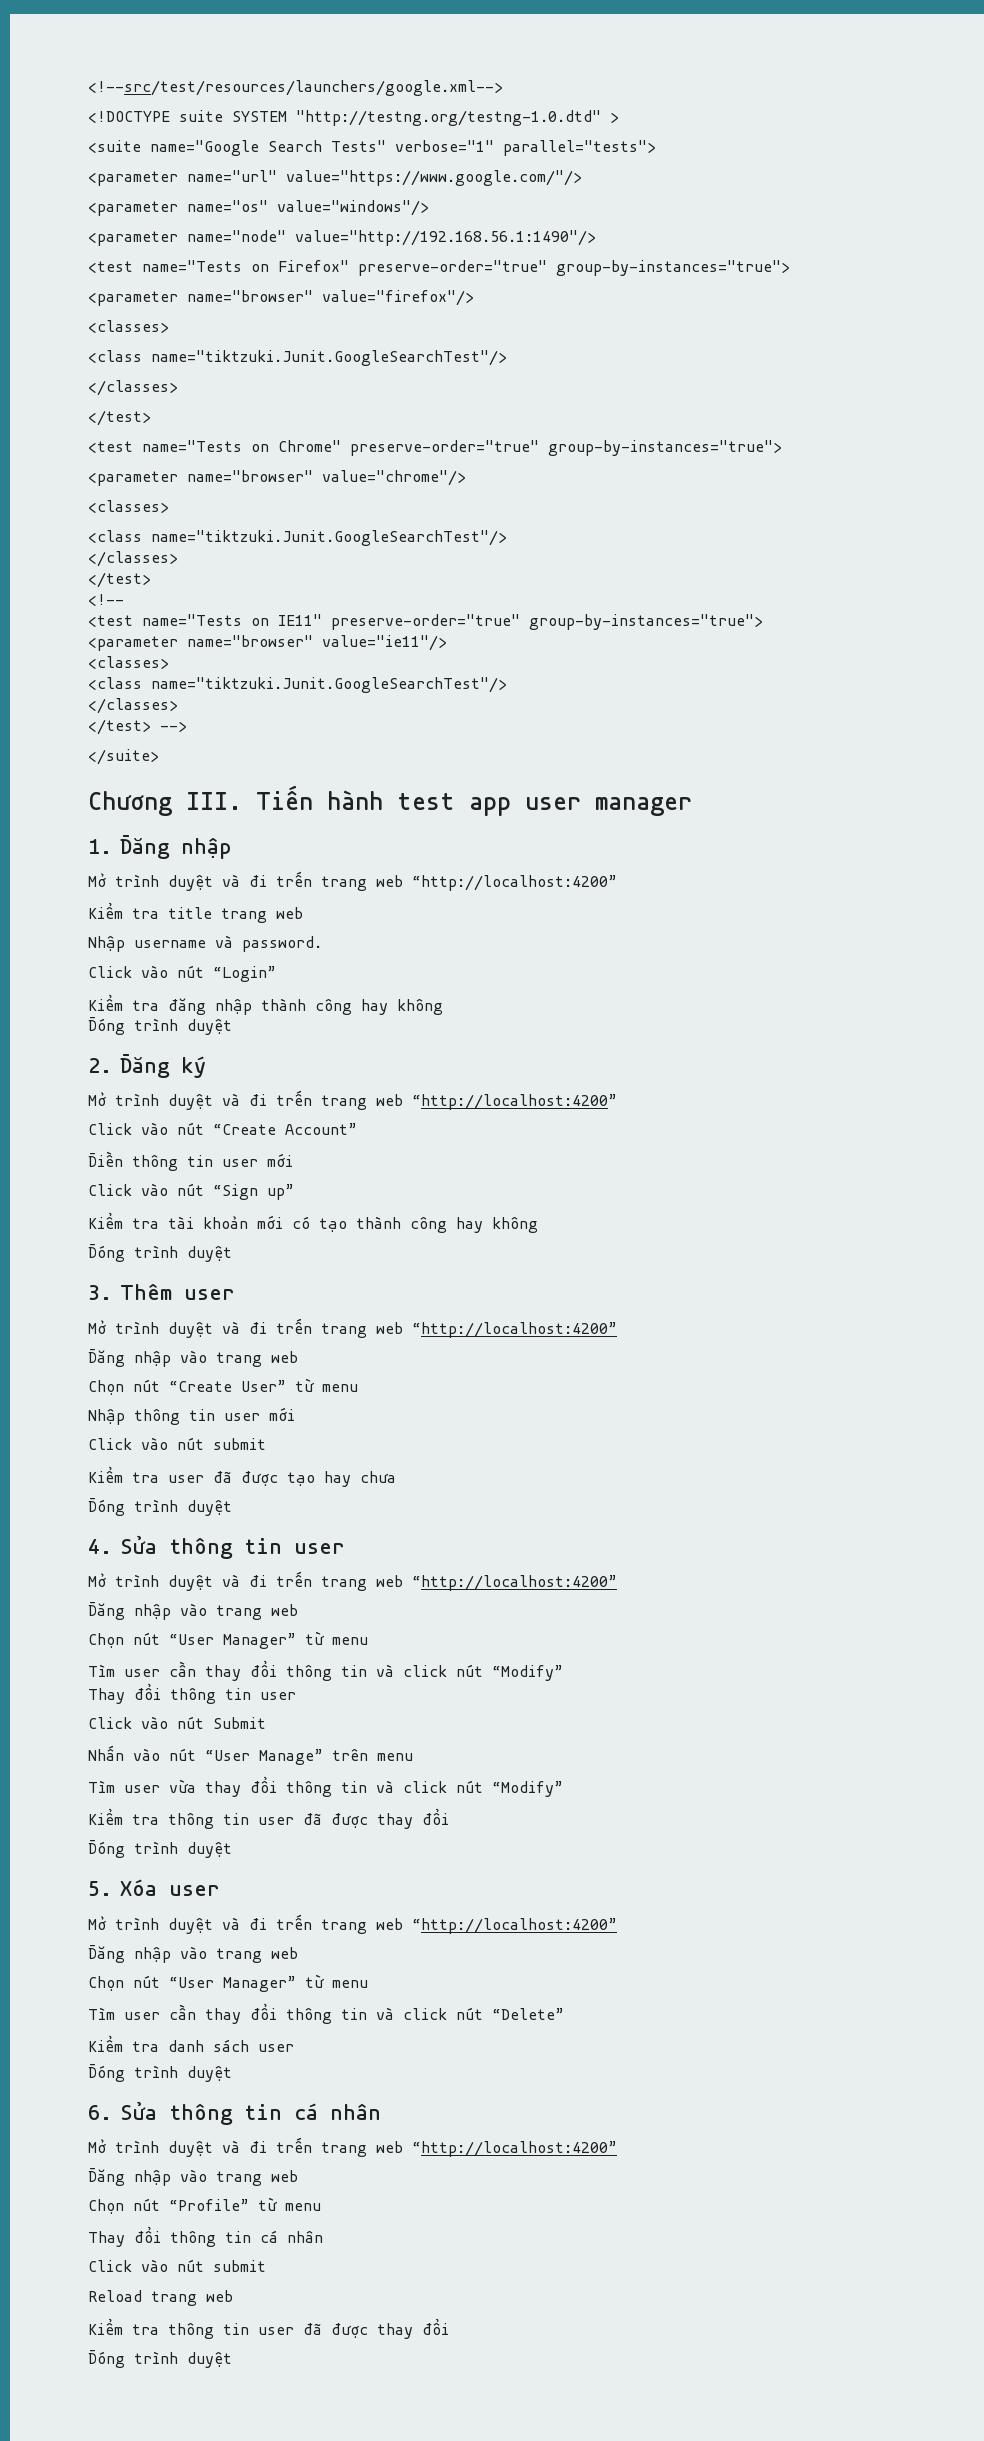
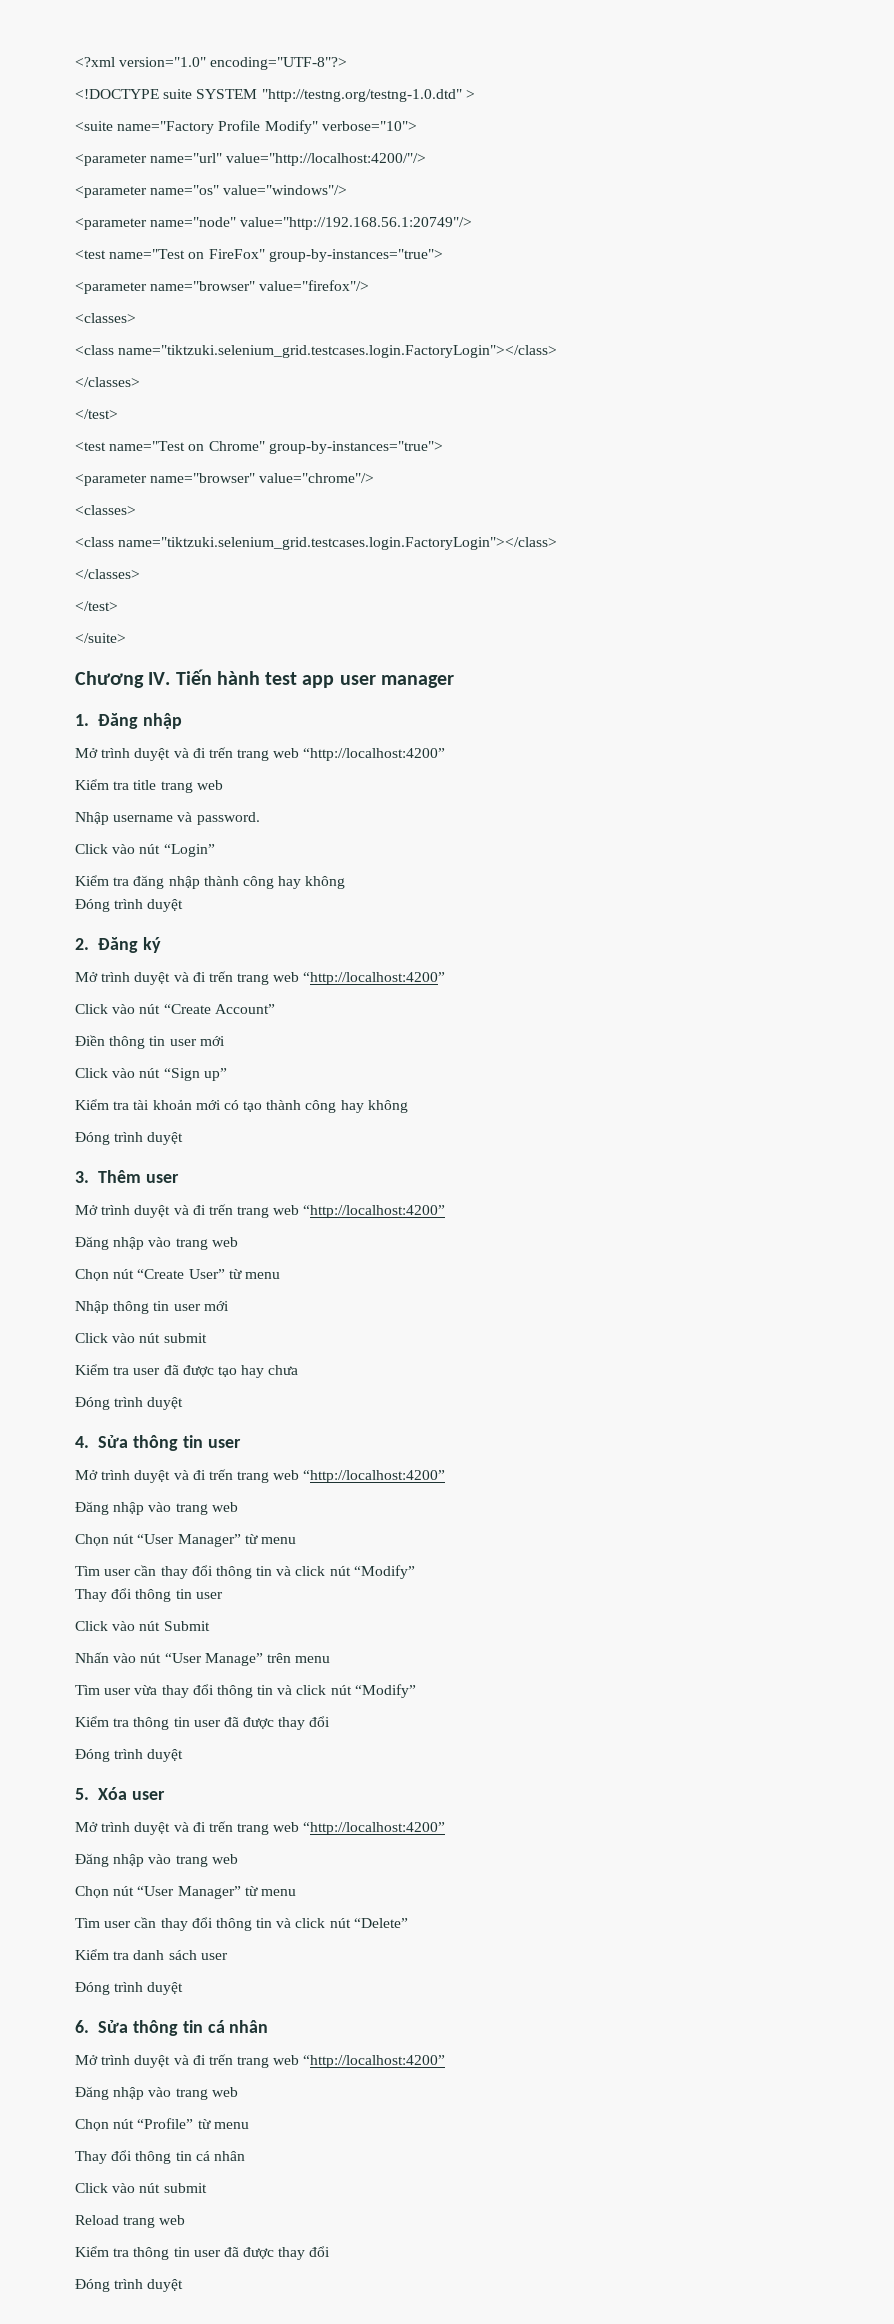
[88,80,503,96] <!--src/test/resources/launchers/google.xml--> -> [75,57,348,70] <?xml version="1.0" encoding="UTF-8"?>
[150,140,656,156] name="Google Search Tests" verbose="1" parallel="tests"> -> [117,120,417,134] name="Factory Profile Modify" verbose="10">
[286,170,582,186] value="https://www.google.com/"/> -> [226,153,427,166] value="http://localhost:4200/"/>
[295,230,596,246] [88,260,547,276] value="http://192.168.56.1:1490"/> // <test name="Tests on Firefox" preserve-order="true" -> [240,217,473,230] [75,249,265,259] value="http://192.168.56.1:20749"/> // <test name="Test on FireFox"
[151,350,507,366] name="tiktzuki.Junit.GoogleSearchTest"/> -> [118,345,558,358] name="tiktzuki.selenium_grid.testcases.login.FactoryLogin"></class>
[142,440,242,452] name="Tests -> [109,441,186,451] name="Test
[350,440,539,456] preserve-order="true" -> (265, 446) none
[151,530,507,546] [88,551,178,567] [88,572,151,588] [88,594,124,606] [88,614,763,630] [88,635,447,651] [88,656,169,669] [88,677,507,693] [88,698,178,714] [88,719,187,735] name="tiktzuki.Junit.GoogleSearchTest"/> // </classes> // </test> // <!-- // <test name="Tests on IE11" preserve-order="true" group-by-instances="true"> // <parameter name="browser" value="ie11"/> // <classes> // <class name="tiktzuki.Junit.GoogleSearchTest"/> // </classes> // </test> --> -> [118,537,558,550] [75,569,140,579] [75,601,118,611] name="tiktzuki.selenium_grid.testcases.login.FactoryLogin"></class> // </classes> // </test>
[186,792,242,810] III. -> [148,672,171,685] IV.

